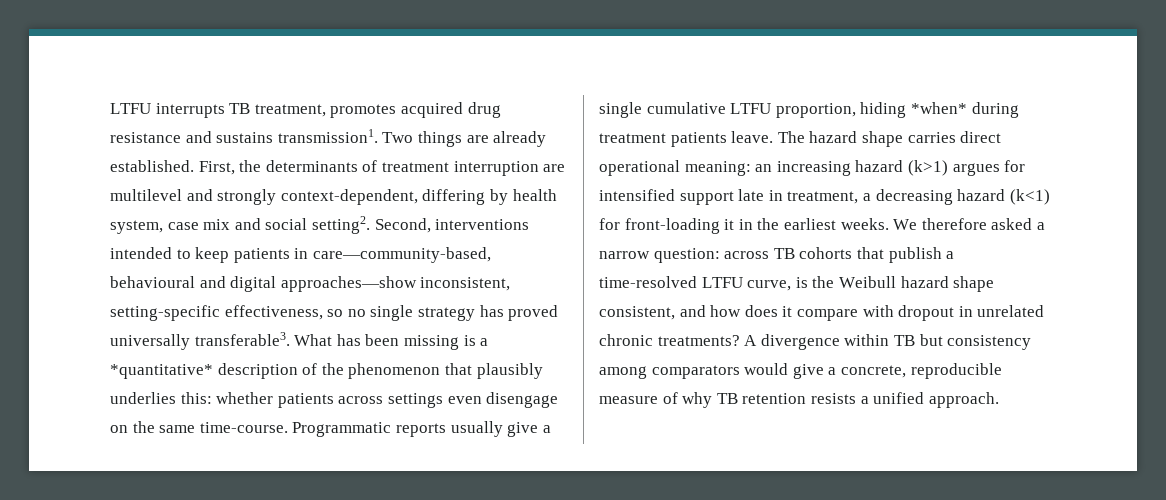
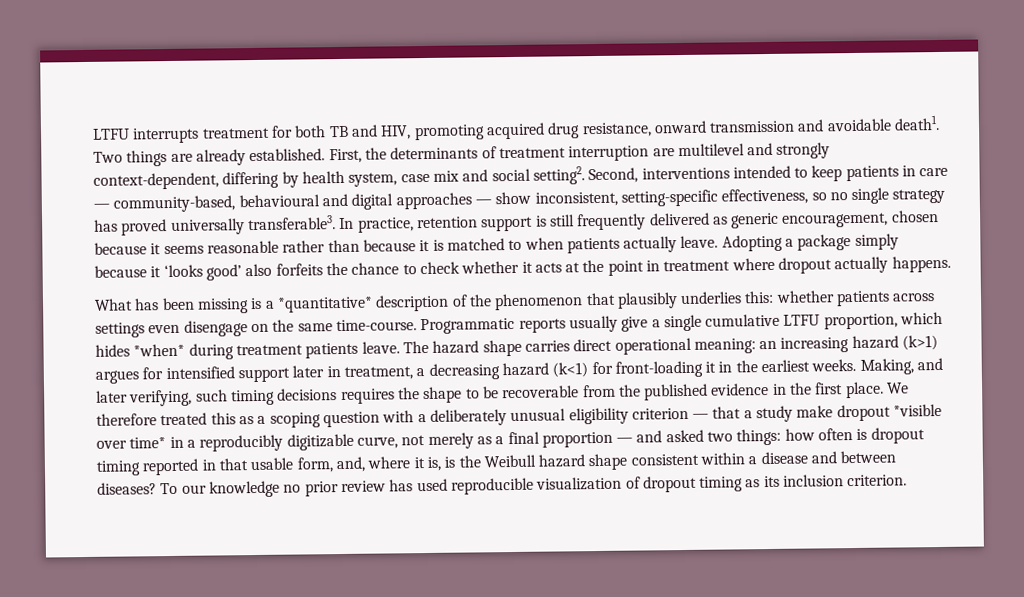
[229,102,501,118] [110,129,378,143] TB treatment, promotes acquired drug resistance and sustains transmission1. -> [201,114,941,141] treatment for both TB and HIV, promoting acquired drug resistance, onward transmission and avoidable death1.
[312,247,491,263] [110,276,417,292] care—community-based, behavioural and digital approaches—show -> [919,167,949,177] [93,191,532,213] care — community-based, behavioural and digital approaches — show
(290, 339) none -> [339,210,939,233] [94,233,899,255] [94,255,951,281] In practice, retention support is still frequently delivered as generic encouragement, chosen because it seems reasonable rather than because it is matched to when patients actually leave. Adopting a package simply because it ‘looks good’ also forfeits the chance to check whether it acts at the point in treatment where dropout actually happens. //
[860,102,907,118] hiding -> [900,311,944,325] [95,344,130,357] which hides
[738,189,765,201] late -> [292,365,325,378] later
[893,218,1045,230] [599,247,955,263] [599,276,792,291] We therefore asked a narrow question: across TB cohorts that publish a time-resolved LTFU curve, -> [859,357,944,375] [96,381,910,407] [96,403,943,428] [96,427,925,452] [96,456,442,476] Making, and later verifying, such timing decisions requires the shape to be recoverable from the published evidence in the first place. We therefore treated this as a scoping question with a deliberately unusual eligibility criterion — that a study make dropout *visible over time* in a reproducibly digitizable curve, not merely as a final proportion — and asked two things: how often is dropout timing reported in that usable form, and, where it is,
[599,305,1045,321] [599,334,1032,350] [599,363,1002,379] [599,392,999,408] consistent, and how does it compare with dropout in unrelated chronic treatments? A divergence within TB but consistency among comparators would give a concrete, reproducible measure of why TB retention resists a unified approach. -> [630,450,897,466] [97,474,908,498] consistent within a disease and between diseases? To our knowledge no prior review has used reproducible visualization of dropout timing as its inclusion criterion.

